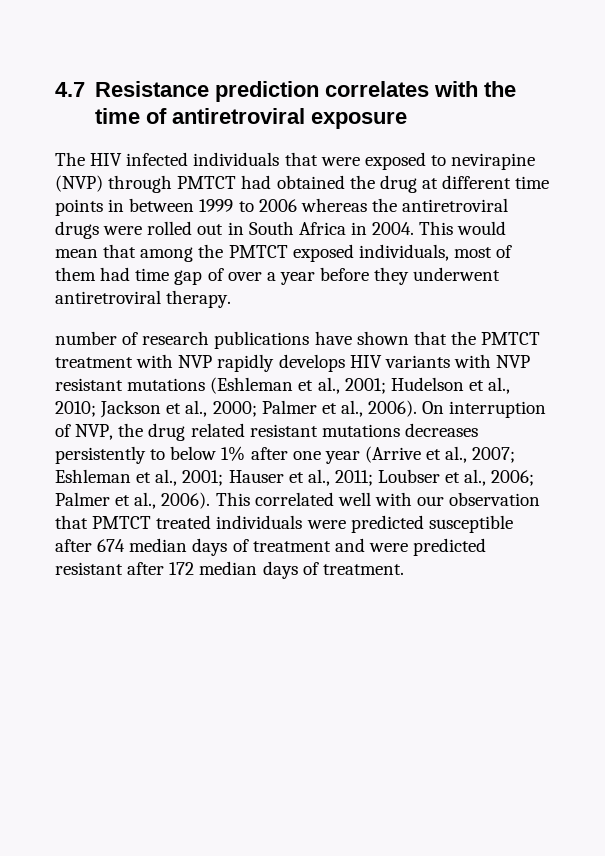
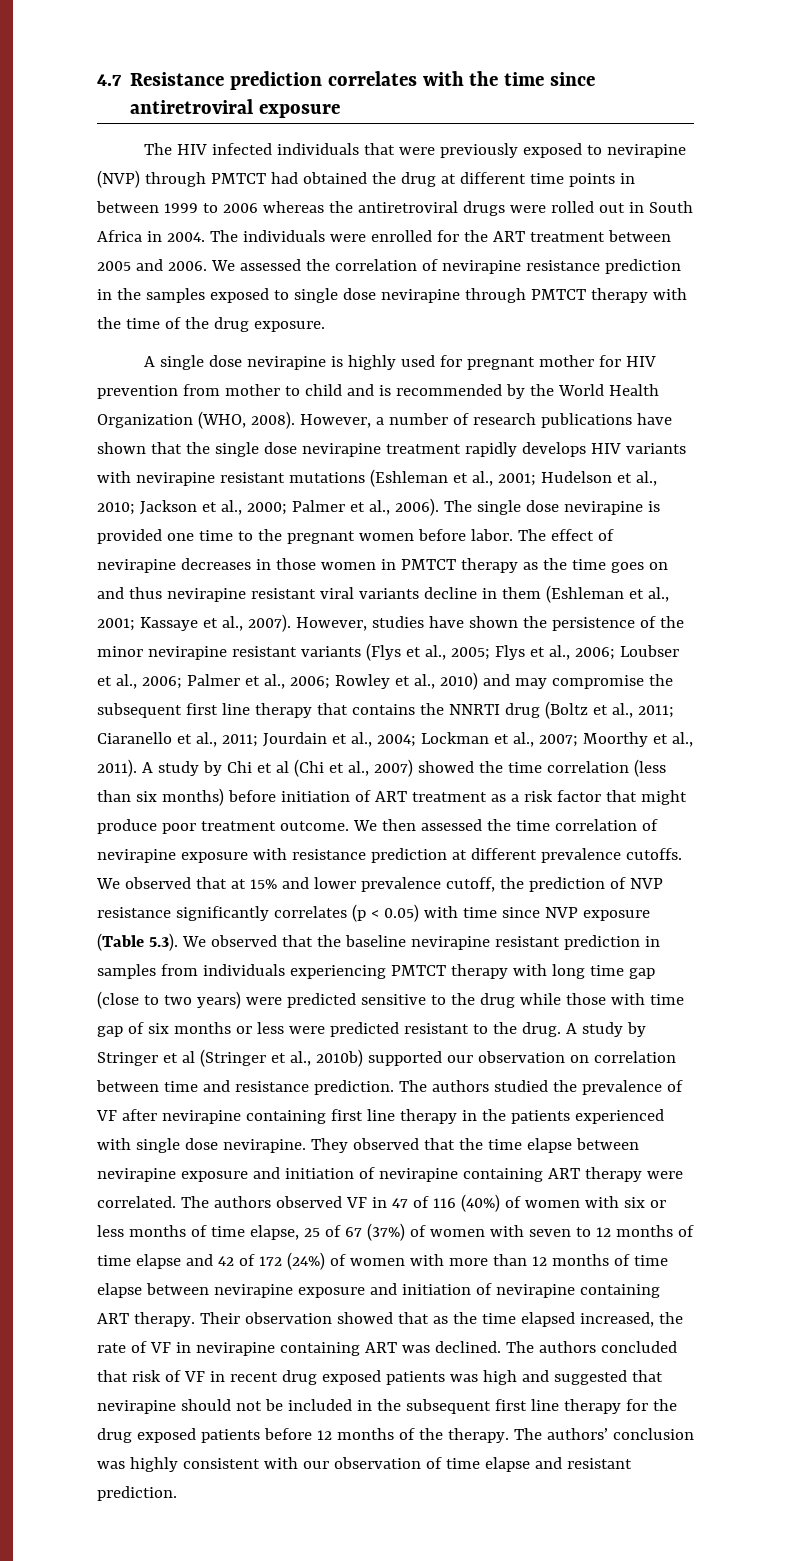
[145,108,167,124] of -> [550,72,596,86] since
(360, 161) none -> [439,143,518,158] previously
[419,221,507,235] [55,244,513,262] [55,267,501,285] [55,290,232,308] This would mean that among the PMTCT exposed individuals, most of them had time gap of over a year before they underwent antiretroviral therapy. // -> [209,230,671,242] [97,259,681,274] [97,288,687,303] [97,317,325,332] [143,355,656,370] [97,384,659,399] [97,411,384,429] The individuals were enrolled for the ART treatment between 2005 and 2006. We assessed the correlation of nevirapine resistance prediction in the samples exposed to single dose nevirapine through PMTCT therapy with the time of the drug exposure. // A single dose nevirapine is highly used for pregnant mother for HIV prevention from mother to child and is recommended by the World Health Organization (WHO, 2008). However, a
[481,332,541,345] [55,354,213,368] PMTCT treatment with NVP -> [214,442,461,457] single dose nevirapine treatment
[496,355,531,368] NVP -> [135,472,215,486] nevirapine
[422,401,547,418] [55,423,478,441] [55,446,516,464] [55,469,373,486] On interruption of NVP, the drug related resistant mutations decreases persistently to below 1% after one year (Arrive et al., 2007; Eshleman et al., 2001; Hauser et al., 2011; -> [443,500,660,515] [97,529,614,544] [97,558,668,573] [97,585,669,603] [97,614,684,632] [97,643,615,661] The single dose nevirapine is provided one time to the pregnant women before labor. The effect of nevirapine decreases in those women in PMTCT therapy as the time goes on and thus nevirapine resistant viral variants decline in them (Eshleman et al., 2001; Kassaye et al., 2007). However, studies have shown the persistence of the minor nevirapine resistant variants (Flys et al., 2005; Flys et al., 2006;
[161,492,541,509] [55,515,513,533] [55,538,487,556] [55,561,404,579] 2006). This correlated well with our observation that PMTCT treated individuals were predicted susceptible after 674 median days of treatment and were predicted resistant after 172 median days of treatment. -> [289,672,673,690] [97,701,674,719] [97,732,693,747] [97,759,666,777] [97,788,687,806] [97,819,658,834] [97,848,682,863] [96,877,663,892] [97,904,650,922] [97,933,660,951] [97,964,655,979] [97,991,684,1009] [97,1022,646,1037] [97,1049,676,1067] [96,1080,683,1095] [96,1109,664,1124] [97,1138,639,1153] [97,1167,683,1182] [97,1194,666,1212] [97,1223,694,1241] [97,1252,668,1270] [97,1283,660,1298] [97,1312,683,1327] [97,1341,677,1356] [97,1370,663,1385] [97,1399,677,1414] [97,1428,694,1443] [97,1457,632,1472] [97,1486,177,1501] 2006; Rowley et al., 2010) and may compromise the subsequent first line therapy that contains the NNRTI drug (Boltz et al., 2011; Ciaranello et al., 2011; Jourdain et al., 2004; Lockman et al., 2007; Moorthy et al., 2011). A study by Chi et al (Chi et al., 2007) showed the time correlation (less than six months) before initiation of ART treatment as a risk factor that might produce poor treatment outcome. We then assessed the time correlation of nevirapine exposure with resistance prediction at different prevalence cutoffs. We observed that at 15% and lower prevalence cutoff, the prediction of NVP resistance significantly correlates (p < 0.05) with time since NVP exposure (Table 5.3). We observed that the baseline nevirapine resistant prediction in samples from individuals experiencing PMTCT therapy with long time gap (close to two years) were predicted sensitive to the drug while those with time gap of six months or less were predicted resistant to the drug. A study by Stringer et al (Stringer et al., 2010b) supported our observation on correlation between time and resistance prediction. The authors studied the prevalence of VF after nevirapine containing first line therapy in the patients experienced with single dose nevirapine. They observed that the time elapse between nevirapine exposure and initiation of nevirapine containing ART therapy were correlated. The authors observed VF in 47 of 116 (40%) of women with six or less months of time elapse, 25 of 67 (37%) of women with seven to 12 months of time elapse and 42 of 172 (24%) of women with more than 12 months of time elapse between nevirapine exposure and initiation of nevirapine containing ART therapy. Their observation showed that as the time elapsed increased, the rate of VF in nevirapine containing ART was declined. The authors concluded that risk of VF in recent drug exposed patients was high and suggested that nevirapine should not be included in the subsequent first line therapy for the drug exposed patients before 12 months of the therapy. The authors’ conclusion was highly consistent with our observation of time elapse and resistant prediction.

